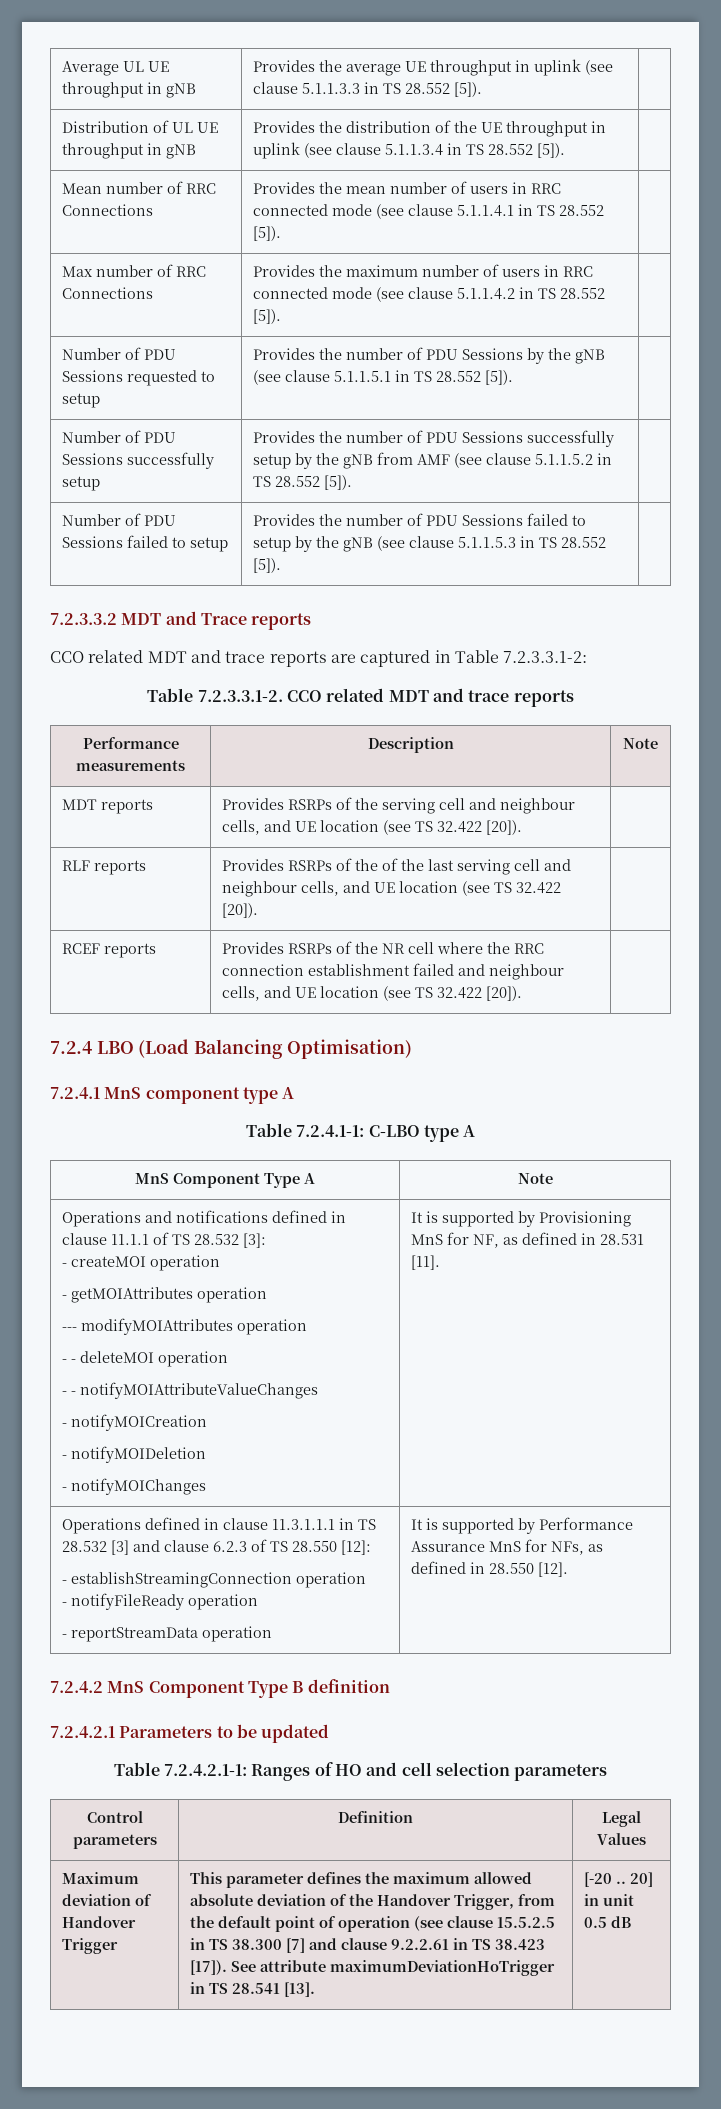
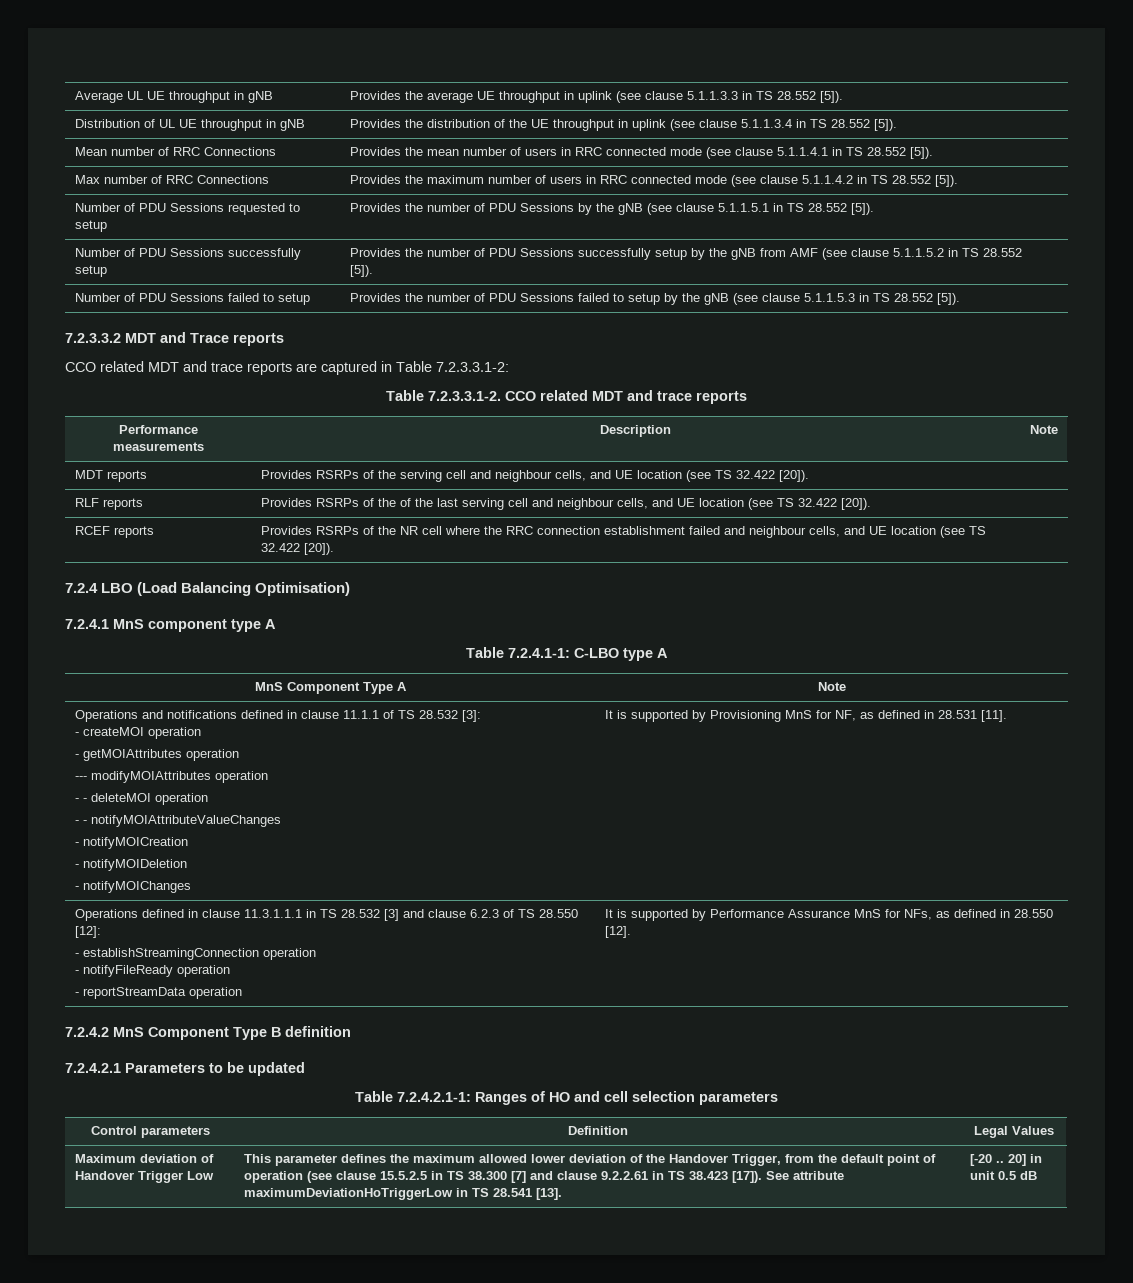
(118, 1946) none -> [186,1171,214,1180] Low
[189,1894,253,1906] absolute -> [530,1154,565,1163] lower
[329,1960,555,1976] maximumDeviationHoTrigger -> [243,1188,453,1200] maximumDeviationHoTriggerLow

